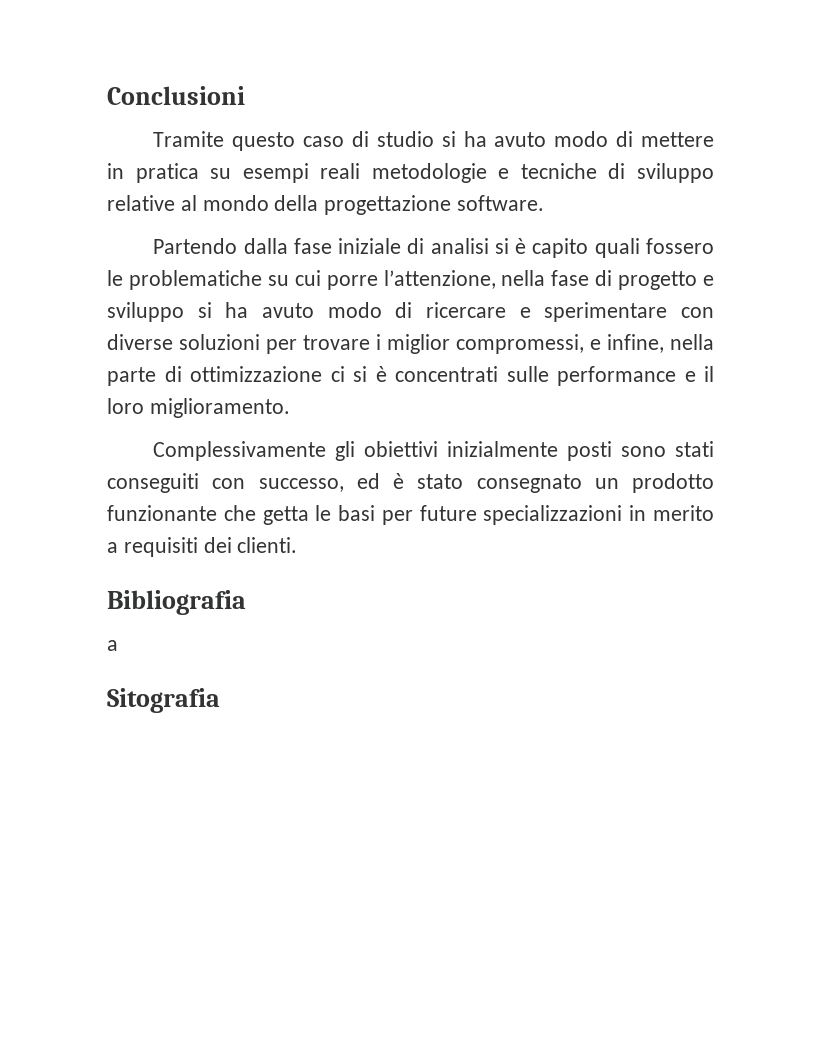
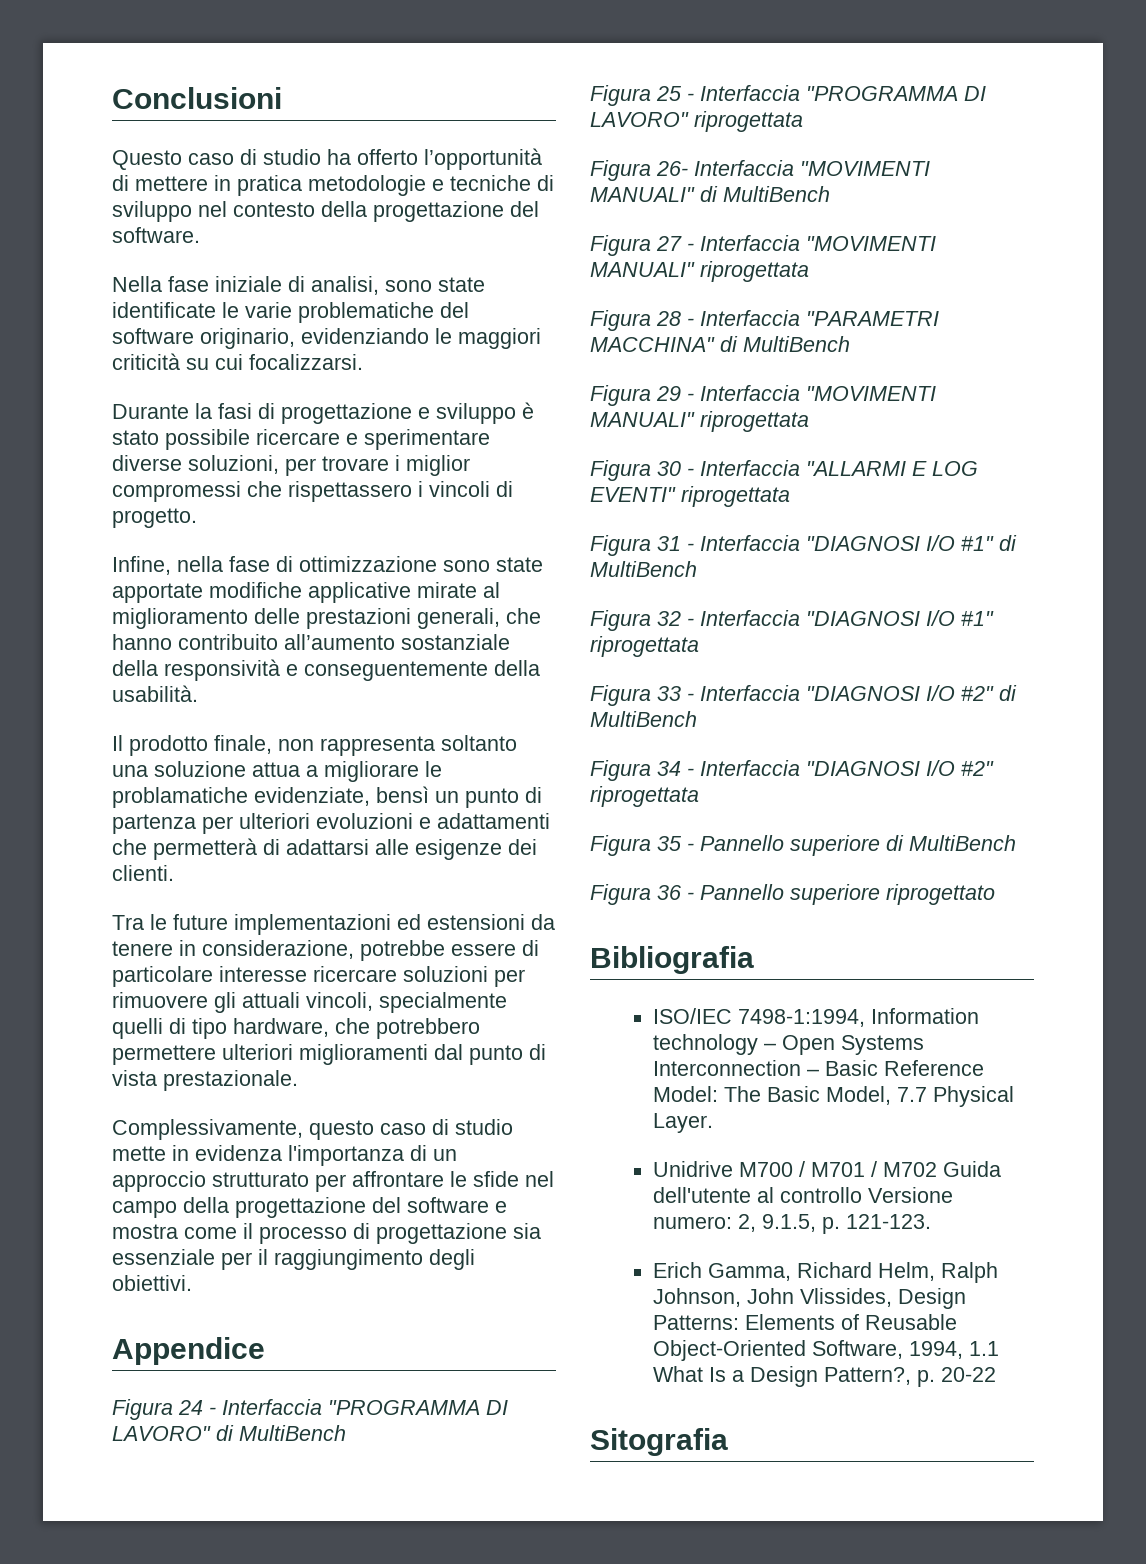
[153,131,609,151] Tramite questo caso di studio si ha avuto modo -> [112,148,542,170] Questo caso di studio ha offerto l’opportunità
[210,163,361,183] su esempi reali -> (302, 185) none
[107,195,452,215] relative al mondo della progettazione -> [198,201,539,222] nel contesto della progettazione del
[153,238,288,254] Partendo dalla -> [112,276,162,292] Nella
[430,238,714,258] [107,270,714,290] [107,302,714,322] [107,334,714,354] [107,366,714,386] [107,398,290,418] [153,441,714,461] [107,473,714,493] [107,505,714,525] [107,537,298,557] [107,590,246,615] [107,640,118,651] analisi si è capito quali fossero le problematiche su cui porre l’attenzione, nella fase di progetto e sviluppo si ha avuto modo di ricercare e sperimentare con diverse soluzioni per trovare i miglior compromessi, e infine, nella parte di ottimizzazione ci si è concentrati sulle performance e il loro miglioramento. // Complessivamente gli obiettivi inizialmente posti sono stati conseguiti con successo, ed è stato consegnato un prodotto funzionante che getta le basi per future specializzazioni in merito a requisiti dei clienti. // Bibliografia // a -> [311,276,485,295] [112,302,469,323] [112,328,541,349] [112,353,363,370] [112,402,534,424] [112,429,490,450] [112,455,470,476] [112,481,513,502] [112,508,197,528] [112,556,543,575] [112,582,500,603] [112,608,541,629] [112,634,510,650] [112,659,540,681] [112,685,198,702] [112,735,517,756] [112,761,442,782] [112,786,542,808] [112,813,550,834] [112,838,537,860] [112,865,174,881] [112,914,555,935] [112,940,539,961] [112,966,525,987] [112,992,507,1013] [112,1018,480,1039] [112,1044,546,1065] [112,1070,298,1091] [112,1119,513,1140] [112,1145,457,1166] [112,1171,554,1192] [112,1197,507,1218] [112,1223,541,1244] [112,1249,475,1270] [112,1275,192,1291] [112,1337,265,1365] [112,1399,508,1420] [112,1425,346,1441] [590,85,986,106] [590,111,803,132] [590,160,930,181] [590,186,830,202] [590,235,936,256] [590,261,809,282] [590,310,939,331] [590,336,850,352] [590,385,936,406] [590,411,809,432] [590,460,978,481] [590,486,790,507] [590,535,1017,556] [590,561,697,577] [590,610,994,631] [590,636,699,657] [590,685,1017,706] [590,711,697,727] [590,760,994,781] [590,786,699,807] [590,835,1016,856] [590,884,995,905] [590,946,754,974] [653,1008,980,1027] [653,1034,925,1055] [653,1060,985,1076] [653,1086,1015,1107] [653,1113,714,1133] [653,1161,1002,1177] [653,1187,954,1203] [653,1214,932,1234] [653,1262,999,1283] [653,1288,967,1309] [653,1314,958,1330] [653,1340,1000,1361] [653,1366,997,1387] analisi, sono state identificate le varie problematiche del software originario, evidenziando le maggiori criticità su cui focalizzarsi. // Durante la fasi di progettazione e sviluppo è stato possibile ricercare e sperimentare diverse soluzioni, per trovare i miglior compromessi che rispettassero i vincoli di progetto. // Infine, nella fase di ottimizzazione sono state apportate modifiche applicative mirate al miglioramento delle prestazioni generali, che hanno contribuito all’aumento sostanziale della responsività e conseguentemente della usabilità. // Il prodotto finale, non rappresenta soltanto una soluzione attua a migliorare le problamatiche evidenziate, bensì un punto di partenza per ulteriori evoluzioni e adattamenti che permetterà di adattarsi alle esigenze dei clienti. // Tra le future implementazioni ed estensioni da tenere in considerazione, potrebbe essere di particolare interesse ricercare soluzioni per rimuovere gli attuali vincoli, specialmente quelli di tipo hardware, che potrebbero permettere ulteriori miglioramenti dal punto di vista prestazionale. // Complessivamente, questo caso di studio mette in evidenza l'importanza di un approccio strutturato per affrontare le sfide nel campo della progettazione del software e mostra come il processo di progettazione sia essenziale per il raggiungimento degli obiettivi. // Appendice // Figura 24 - Interfaccia "PROGRAMMA DI LAVORO" di MultiBench // Figura 25 - Interfaccia "PROGRAMMA DI LAVORO" riprogettata // Figura 26- Interfaccia "MOVIMENTI MANUALI" di MultiBench // Figura 27 - Interfaccia "MOVIMENTI MANUALI" riprogettata // Figura 28 - Interfaccia "PARAMETRI MACCHINA" di MultiBench // Figura 29 - Interfaccia "MOVIMENTI MANUALI" riprogettata // Figura 30 - Interfaccia "ALLARMI E LOG EVENTI" riprogettata // Figura 31 - Interfaccia "DIAGNOSI I/O #1" di MultiBench // Figura 32 - Interfaccia "DIAGNOSI I/O #1" riprogettata // Figura 33 - Interfaccia "DIAGNOSI I/O #2" di MultiBench // Figura 34 - Interfaccia "DIAGNOSI I/O #2" riprogettata // Figura 35 - Pannello superiore di MultiBench // Figura 36 - Pannello superiore riprogettato // Bibliografia // ISO/IEC 7498-1:1994, Information technology – Open Systems Interconnection – Basic Reference Model: The Basic Model, 7.7 Physical Layer. // Unidrive M700 / M701 / M702 Guida dell'utente al controllo Versione numero: 2, 9.1.5, p. 121-123. // Erich Gamma, Richard Helm, Ralph Johnson, John Vlissides, Design Patterns: Elements of Reusable Object-Oriented Software, 1994, 1.1 What Is a Design Pattern?, p. 20-22

